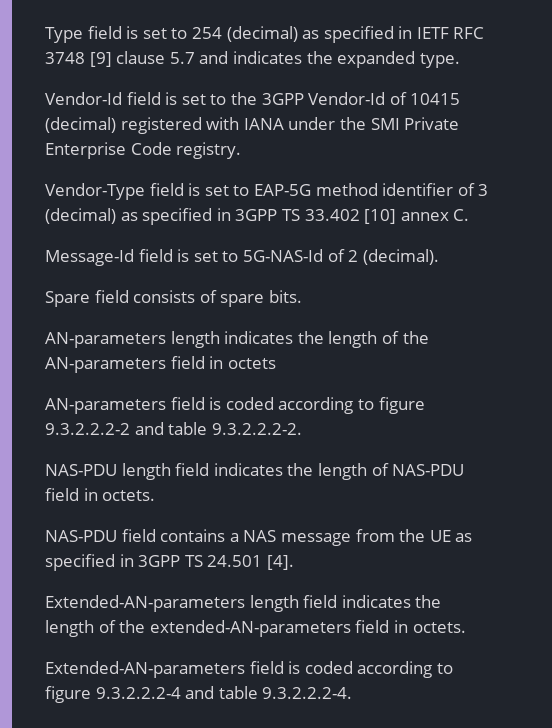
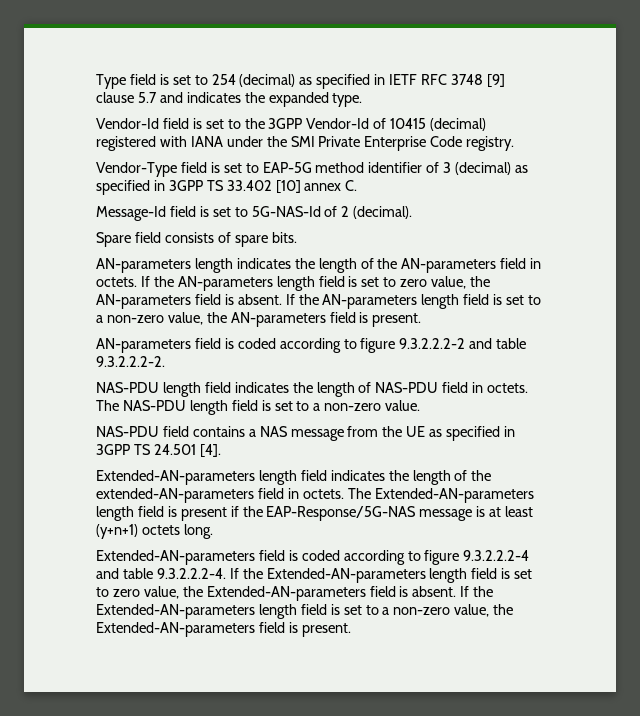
[227,358,276,369] octets -> [96,276,491,291] [96,294,542,309] [96,312,422,327] octets. If the AN-parameters length field is set to zero value, the AN-parameters field is absent. If the AN-parameters length field is set to a non-zero value, the AN-parameters field is present.
(156, 495) none -> [96,400,421,415] The NAS-PDU length field is set to a non-zero value.
(466, 627) none -> [347,488,534,503] [96,506,534,521] [96,524,213,539] The Extended-AN-parameters length field is present if the EAP-Response/5G-NAS message is at least (y+n+1) octets long.
(353, 693) none -> [229,568,533,583] [96,586,494,601] [96,604,514,619] [96,622,351,637] If the Extended-AN-parameters length field is set to zero value, the Extended-AN-parameters field is absent. If the Extended-AN-parameters length field is set to a non-zero value, the Extended-AN-parameters field is present.

